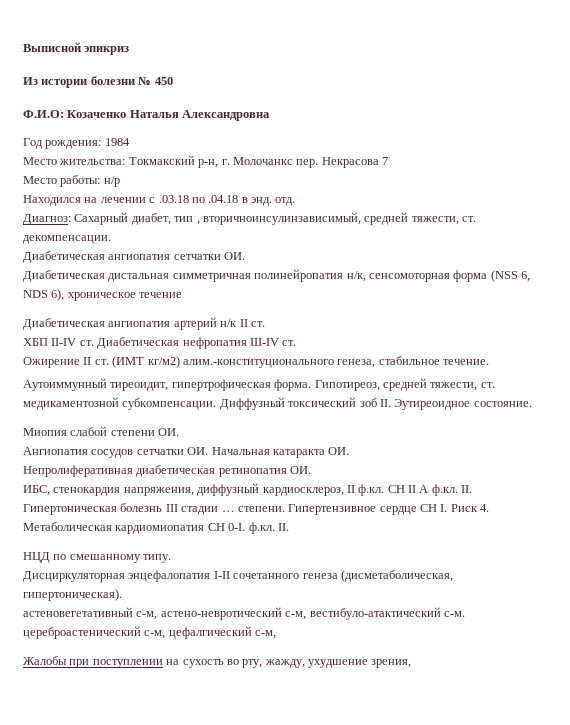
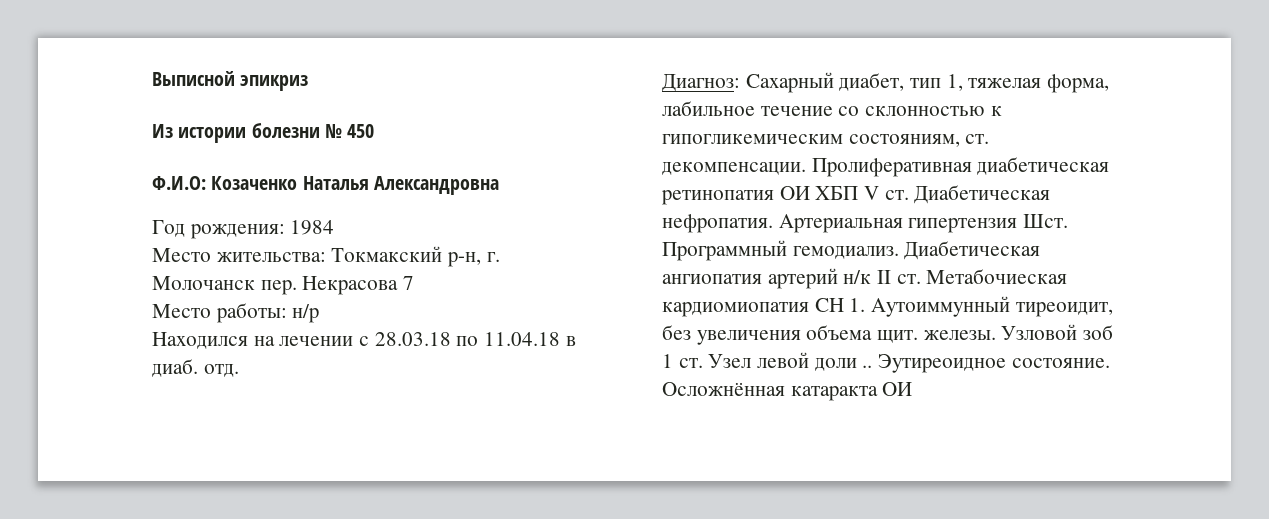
[232,157,293,165] Молочанкс -> [152,276,255,290] Молочанск
[158,195,272,206] .03.18 по .04.18 в энд. -> [374,332,576,346] [152,359,198,377] 28.03.18 по 11.04.18 в диаб.
[196,212,476,225] [23,235,111,244] [23,251,246,263] [23,269,530,282] [23,289,183,301] , вторичноинсулинзависимый, средней тяжести, ст. декомпенсации. // Диабетическая ангиопатия сетчатки ОИ. // Диабетическая дистальная симметричная полинейропатия н/к, сенсомоторная форма (NSS 6, NDS 6), хроническое течение // -> [946,74,1110,93] [662,101,1002,116] [662,134,990,147] [662,157,1110,177] [661,185,1051,205] [662,214,1069,233] [662,240,899,261] 1, тяжелая форма, лабильное течение со склонностью к гипогликемическим состояниям, ст. декомпенсации. Пролиферативная диабетическая ретинопатия ОИ ХБП V ст. Диабетическая нефропатия. Артериальная гипертензия Шст. Программный гемодиализ.
[23,337,297,349] [23,356,489,368] [23,378,495,391] [23,397,532,410] [23,426,180,436] [23,447,350,458] [23,465,312,477] [23,483,473,496] [23,503,490,515] [23,522,289,534] [23,552,172,563] [23,570,453,582] [23,589,122,601] [23,607,465,620] [23,626,277,639] [23,656,412,668] // ХБП II-IV ст. Диабетическая нефропатия III-IV ст. // Ожирение II ст. (ИМТ кг/м2) алим.-конституционального генеза, стабильное течение. // Аутоиммунный тиреоидит, гипертрофическая форма. Гипотиреоз, средней тяжести, ст. медикаментозной субкомпенсации. Диффузный токсический зоб II. Эутиреоидное состояние. // Миопия слабой степени ОИ. // Ангиопатия сосудов сетчатки ОИ. Начальная катаракта ОИ. // Непролиферативная диабетическая ретинопатия ОИ. // ИБС, стенокардия напряжения, диффузный кардиосклероз, II ф.кл. СН II А ф.кл. II. Гипертоническая болезнь III стадии … степени. Гипертензивное сердце СН I. Риск 4. Метаболическая кардиомиопатия СН 0-I. ф.кл. II. // НЦД по смешанному типу. // Дисциркуляторная энцефалопатия I-II сочетанного генеза (дисметаболическая, гипертоническая). // астеновегетативный с-м, астено-невротический с-м, вестибуло-атактический с-м. цереброастенический с-м, цефалгический с-м, // Жалобы при поступлении на сухость во рту, жажду, ухудшение зрения, -> [926,269,1068,284] [662,296,1113,317] [662,324,1114,345] [662,352,1110,373] [662,382,913,401] Метабочиеская кардиомиопатия СН 1. Аутоиммунный тиреоидит, без увеличения объема щит. железы. Узловой зоб 1 ст. Узел левой доли .. Эутиреоидное состояние. Осложнённая катаракта ОИ

